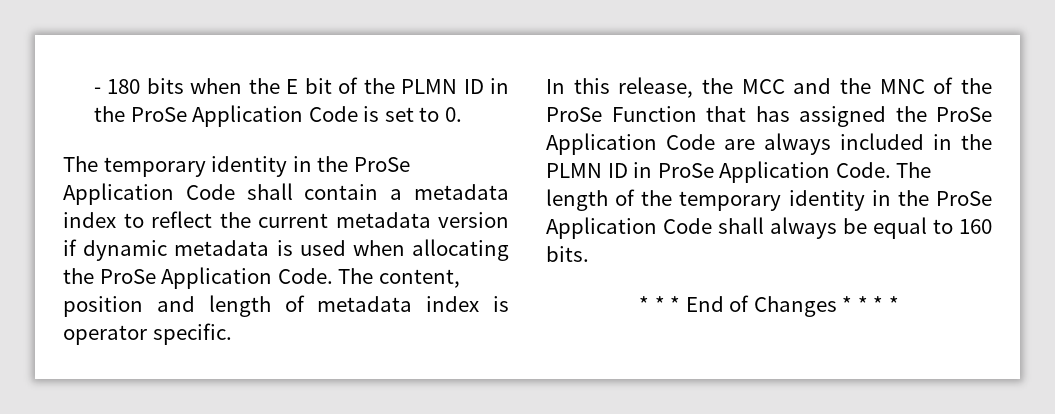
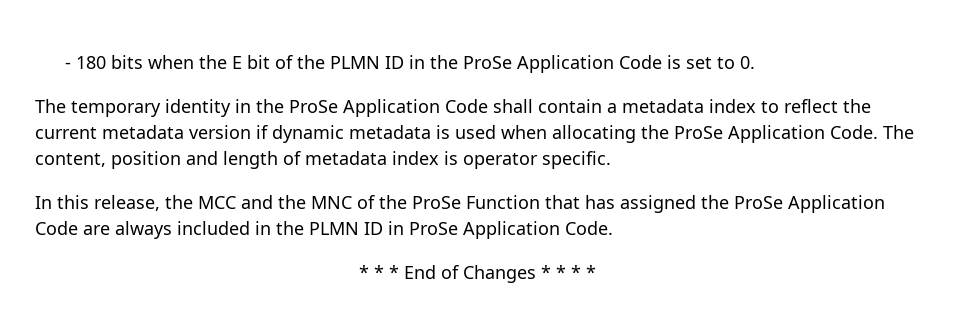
[896,162,932,178] [546,189,992,211] [546,217,992,239] [546,246,589,262] The length of the temporary identity in the ProSe Application Code shall always be equal to 160 bits. -> (613, 228) none

